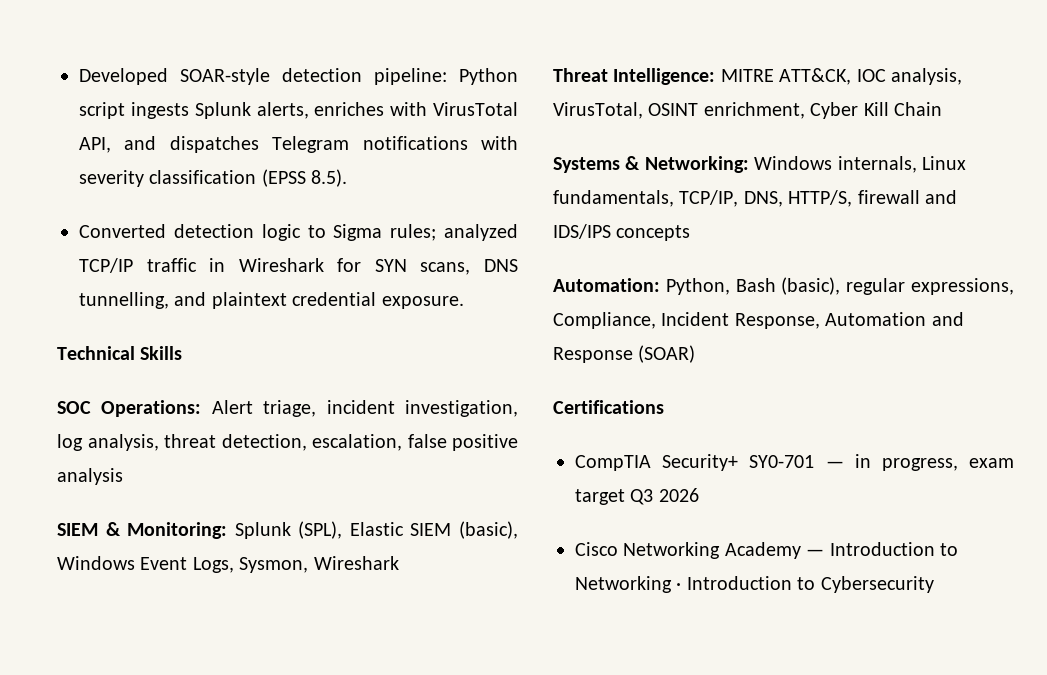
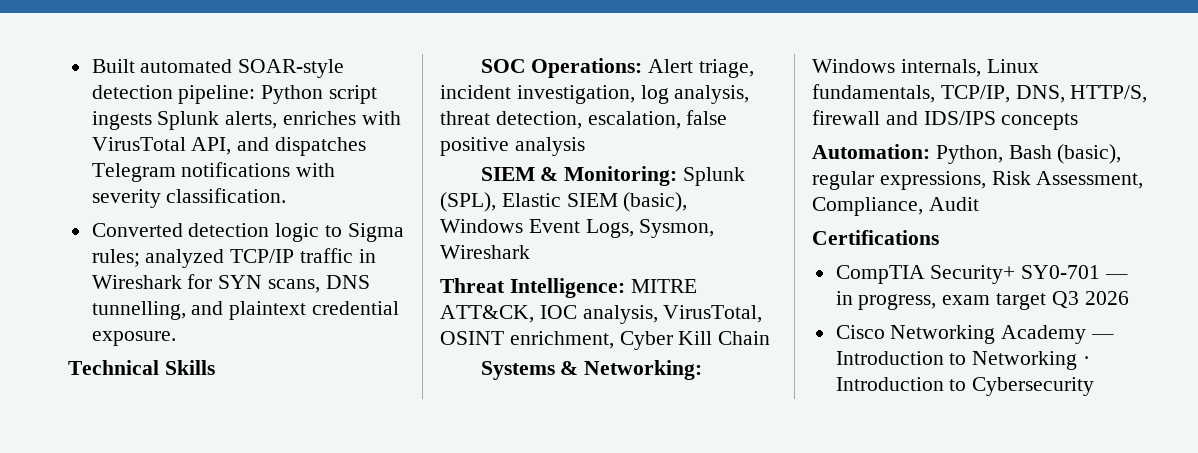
[79,68,168,85] Developed -> [91,59,233,73] Built automated
[149,169,348,187] classification (EPSS 8.5). -> [166,188,287,203] classification.
[553,312,964,329] [553,345,696,363] Compliance, Incident Response, Automation and Response (SOAR) -> [991,171,1144,189] [812,197,979,216] Risk Assessment, Compliance, Audit

